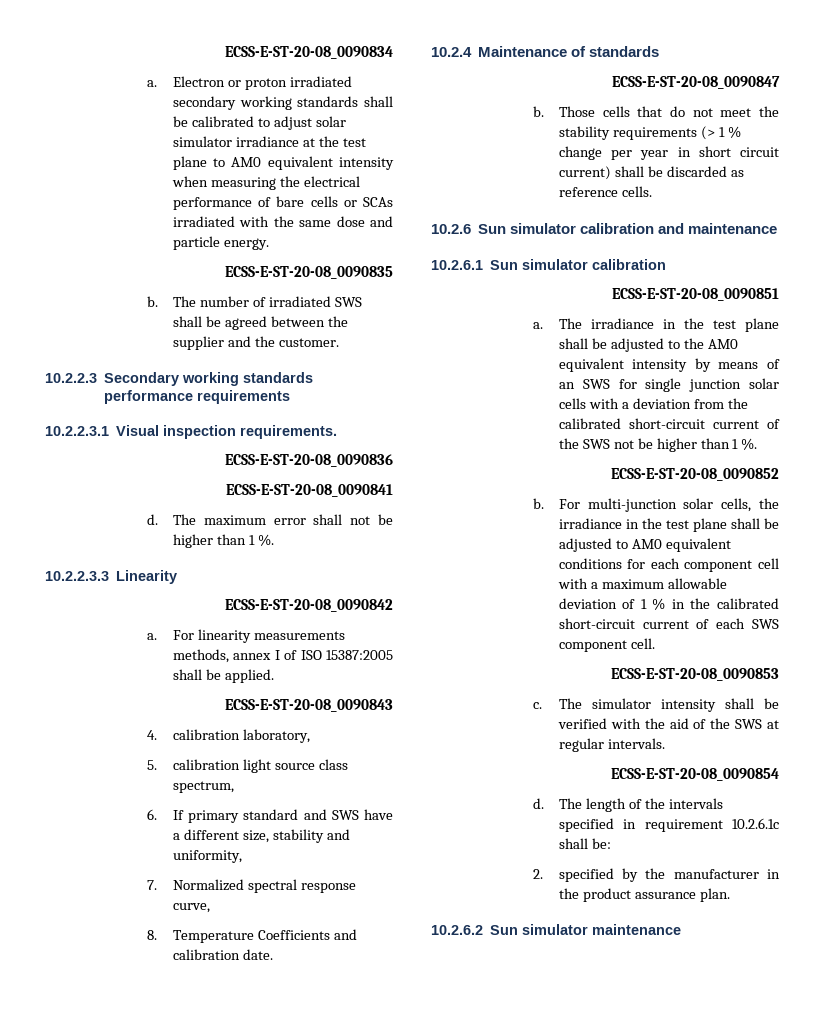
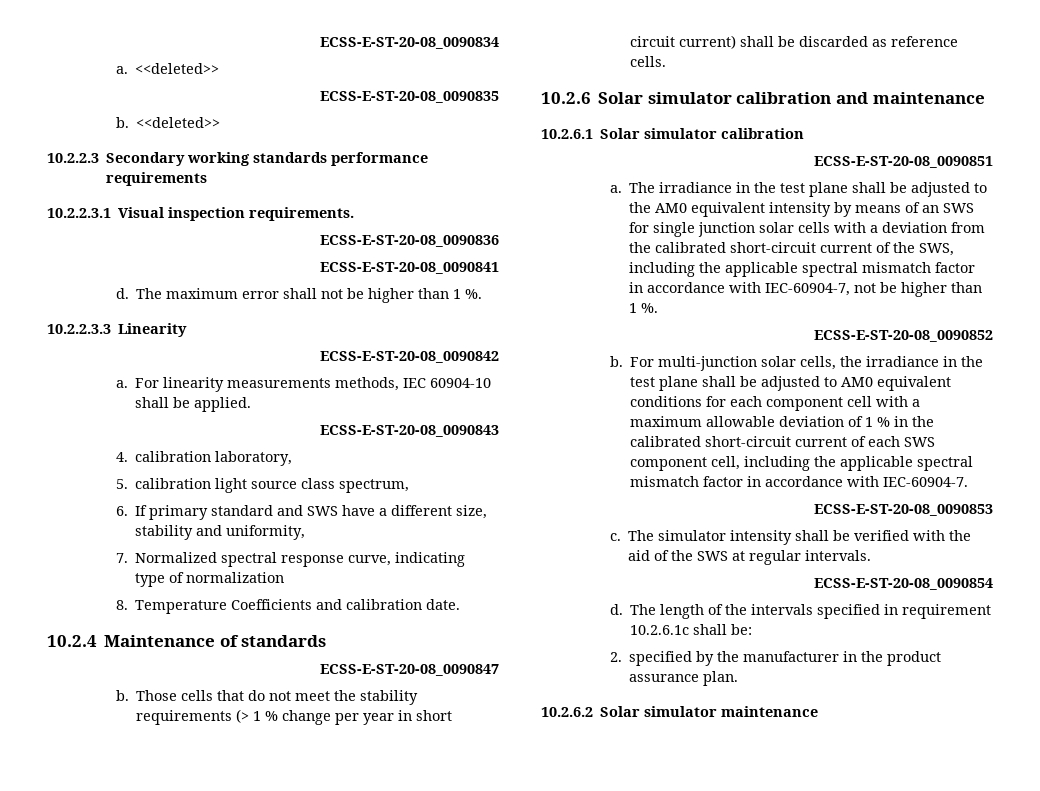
[172,76,352,90] [172,96,393,110] [172,116,346,130] [172,136,366,147] [172,156,394,170] [171,176,360,190] [172,196,394,210] [172,216,394,227] [172,236,269,250] [225,266,393,279] [147,296,362,307] [172,316,348,330] [172,336,339,350] Electron or proton irradiated secondary working standards shall be calibrated to adjust solar simulator irradiance at the test plane to AM0 equivalent intensity when measuring the electrical performance of bare cells or SCAs irradiated with the same dose and particle energy. // ECSS-E-ST-20-08_0090835 // b. The number of irradiated SWS shall be agreed between the supplier and the customer. -> [135,63,220,74] [320,91,499,103] [115,117,221,128] <<deleted>> // ECSS-E-ST-20-08_0090835 // b. <<deleted>>
[233,650,394,660] annex I of ISO 15387:2005 -> [403,378,492,388] IEC 60904-10
(210, 908) none -> [395,552,466,567] [135,572,285,587] indicating type of normalization
[478,224,507,234] Sun -> [598,92,644,104] Solar
[490,260,519,270] Sun -> [600,128,641,139] Solar
[582,439,610,449] SWS -> [919,243,955,256] [629,262,976,277] [629,282,851,296] SWS, including the applicable spectral mismatch factor in accordance with IEC-60904-7,
[630,638,655,649] cell. -> [711,456,974,471] [630,476,969,487] cell, including the applicable spectral mismatch factor in accordance with IEC-60904-7.
[490,925,519,935] Sun -> [600,706,641,717] Solar

